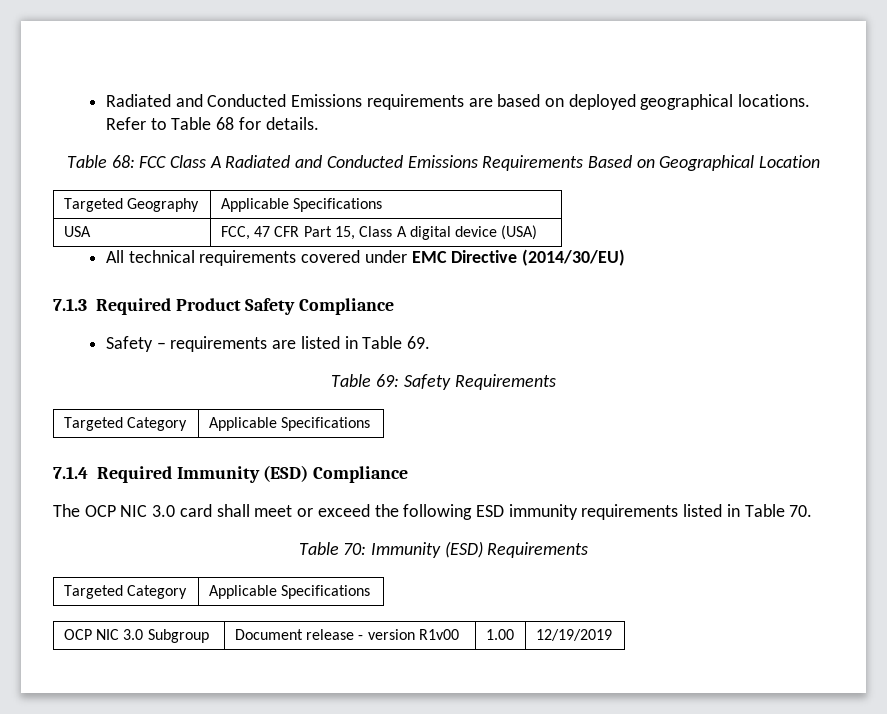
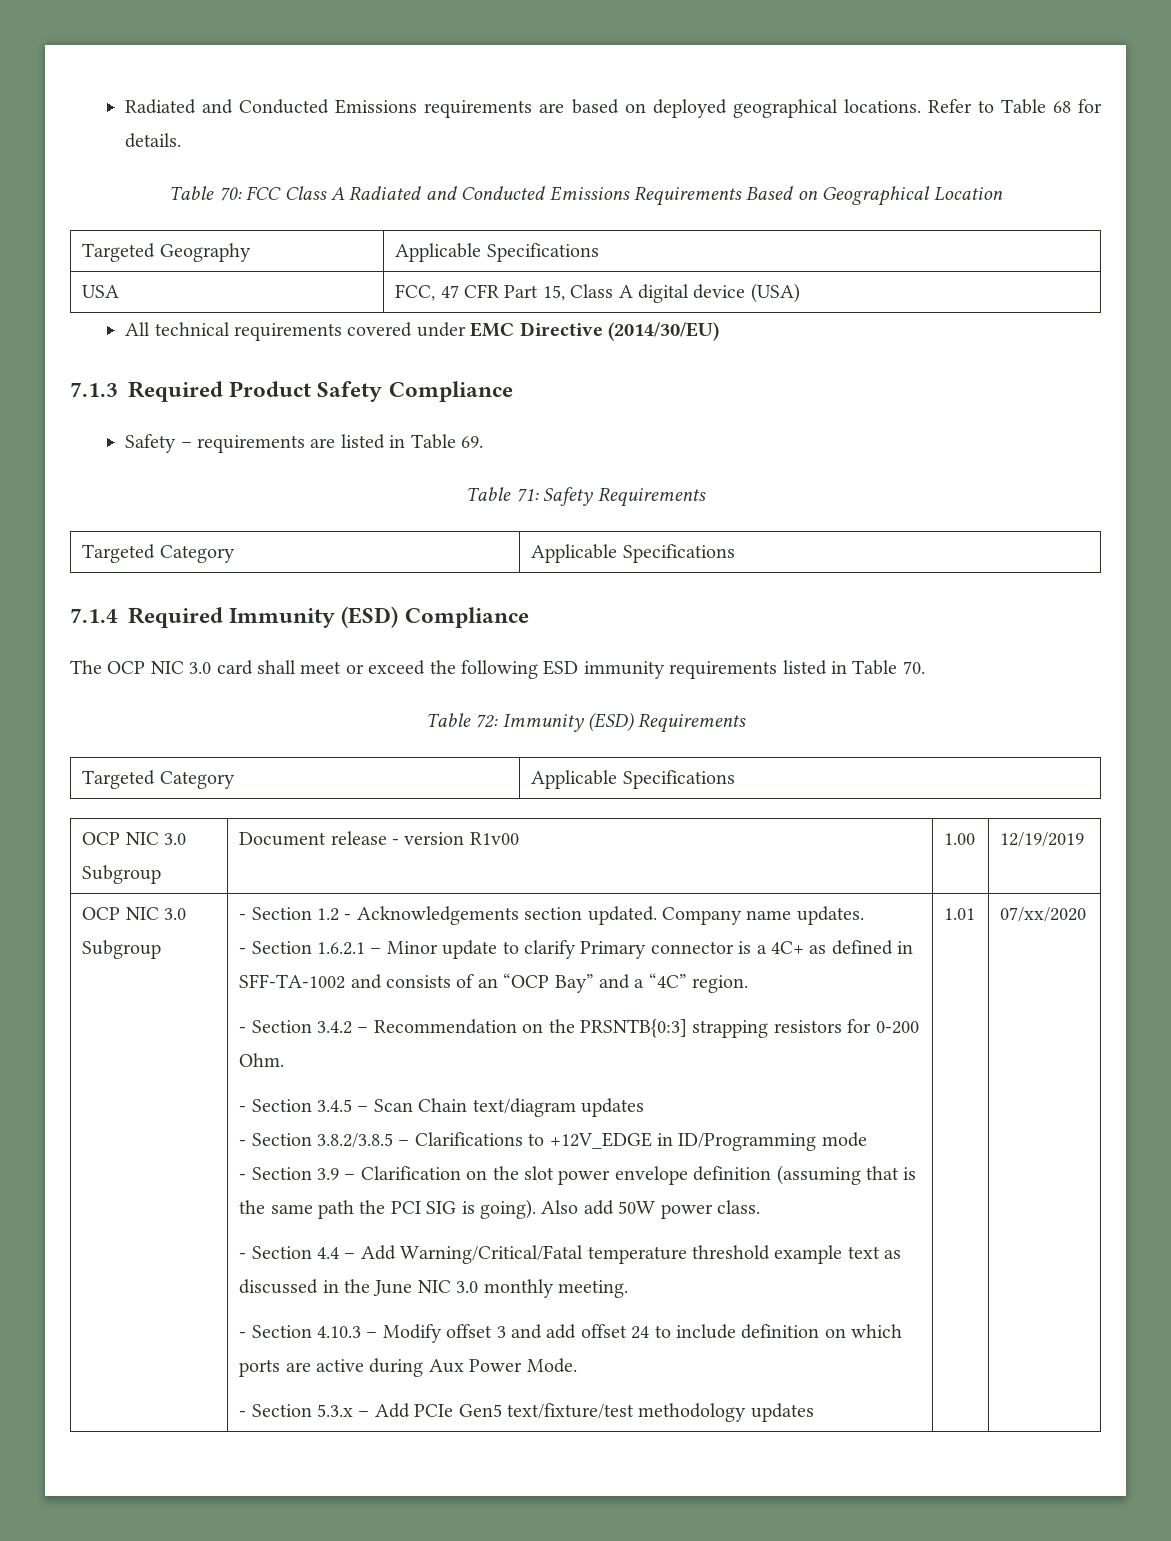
[111,155,135,168] 68: -> [218,187,242,201] 70:
[376,374,400,387] 69: -> [515,488,539,502] 71:
[343,543,367,555] 70: -> [475,714,499,728] 72:
(612, 635) none -> [82,907,187,920] [82,940,162,959] [239,906,864,925] [239,940,914,959] [239,973,749,993] [239,1019,919,1038] [239,1053,285,1067] [239,1098,645,1117] [239,1132,867,1151] [239,1165,917,1185] [239,1199,761,1219] [239,1245,902,1264] [239,1279,629,1298] [239,1324,903,1343] [239,1358,577,1377] [239,1403,814,1422] [944,908,976,920] [1000,907,1087,922] // OCP NIC 3.0 Subgroup | - Section 1.2 - Acknowledgements section updated. Company name updates. // - Section 1.6.2.1 – Minor update to clarify Primary connector is a 4C+ as defined in SFF-TA-1002 and consists of an “OCP Bay” and a “4C” region. // - Section 3.4.2 – Recommendation on the PRSNTB{0:3] strapping resistors for 0-200 Ohm. // - Section 3.4.5 – Scan Chain text/diagram updates // - Section 3.8.2/3.8.5 – Clarifications to +12V_EDGE in ID/Programming mode // - Section 3.9 – Clarification on the slot power envelope definition (assuming that is the same path the PCI SIG is going). Also add 50W power class. // - Section 4.4 – Add Warning/Critical/Fatal temperature threshold example text as discussed in the June NIC 3.0 monthly meeting. // - Section 4.10.3 – Modify offset 3 and add offset 24 to include definition on which ports are active during Aux Power Mode. // - Section 5.3.x – Add PCIe Gen5 text/fixture/test methodology updates | 1.01 | 07/xx/2020

